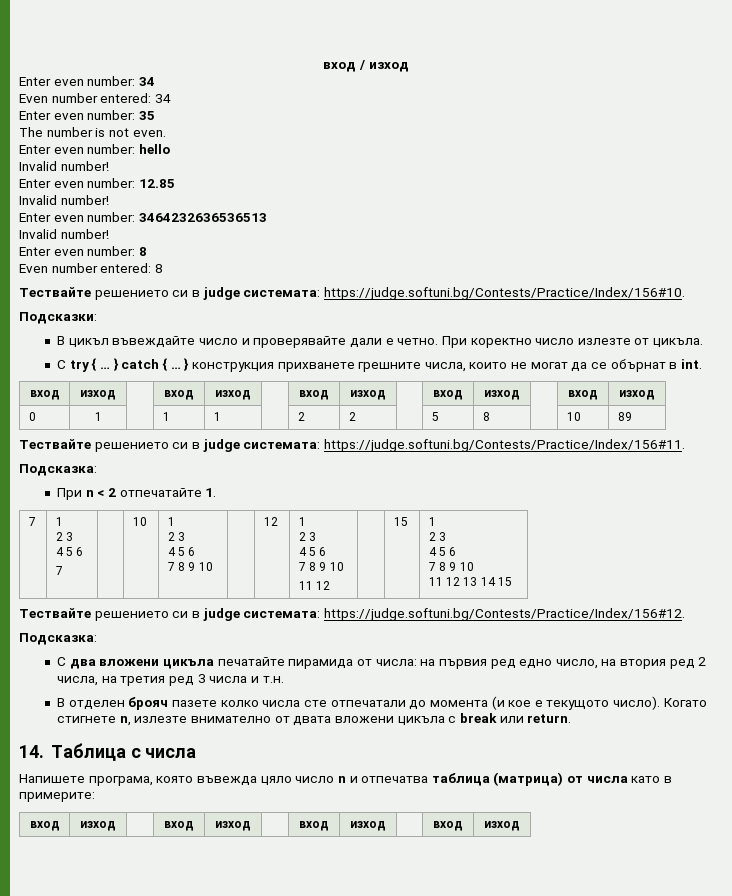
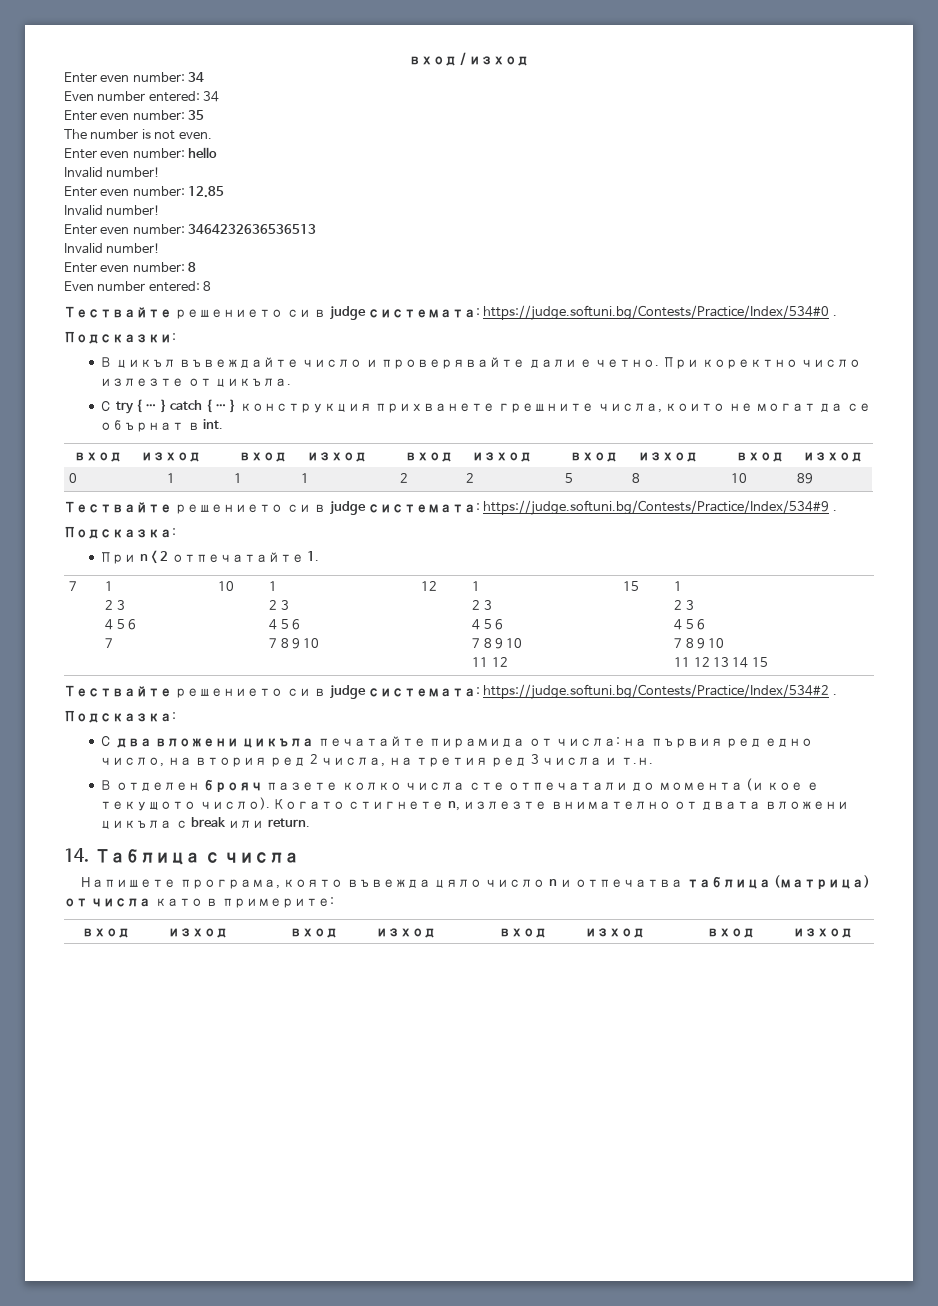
[323,287,685,300] https://judge.softuni.bg/Contests/Practice/Index/156#10. -> [483,305,837,320] https://judge.softuni.bg/Contests/Practice/Index/534#0 .
[323,439,685,452] https://judge.softuni.bg/Contests/Practice/Index/156#11. -> [483,500,837,515] https://judge.softuni.bg/Contests/Practice/Index/534#9 .
[323,608,685,621] https://judge.softuni.bg/Contests/Practice/Index/156#12. -> [483,684,837,699] https://judge.softuni.bg/Contests/Practice/Index/534#2 .

